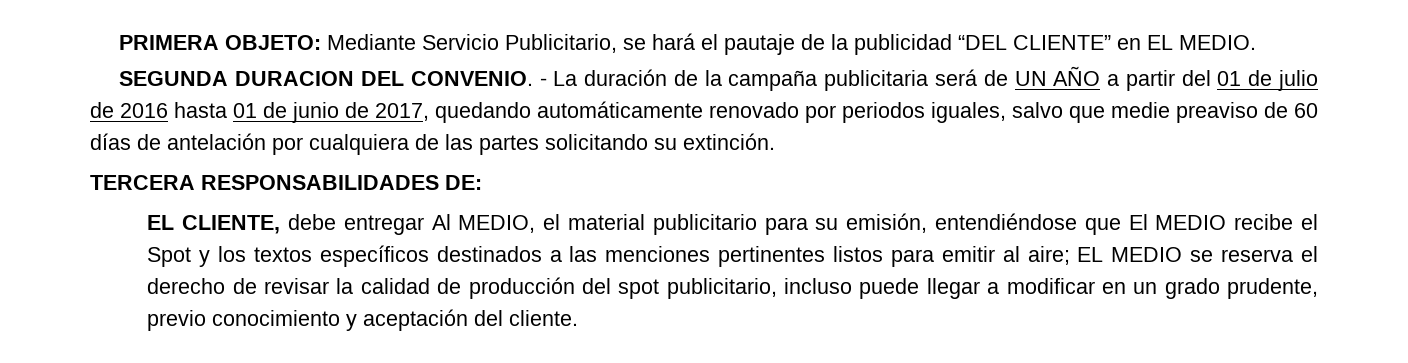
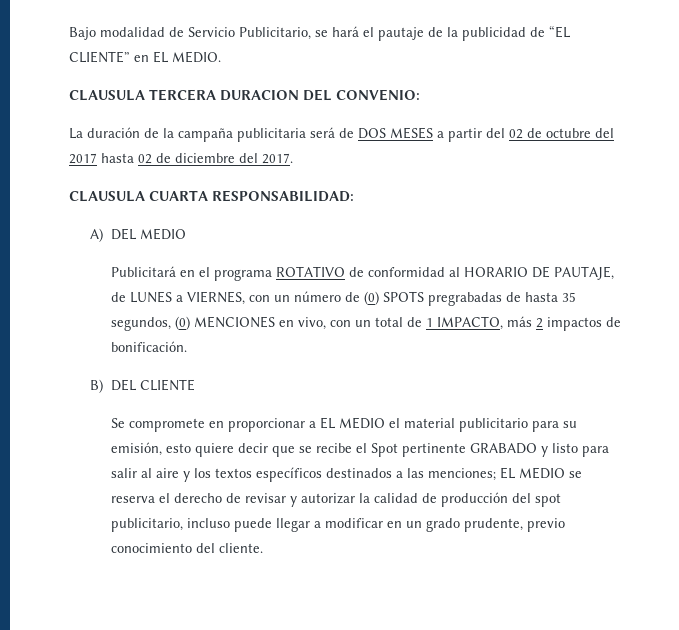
[119,34,417,50] PRIMERA OBJETO: Mediante -> [69,27,184,40] Bajo modalidad de
[958,35,1008,50] “DEL -> [530,25,570,38] de “EL
[119,71,547,86] SEGUNDA DURACION DEL CONVENIO. - -> [69,89,420,101] CLAUSULA TERCERA DURACION DEL CONVENIO: //
[1014,66,1101,86] UN AÑO -> [358,127,433,139] DOS MESES
[1217,70,1318,91] [90,101,1318,123] [90,133,775,155] [90,175,482,190] [147,214,536,235] 01 de julio de 2016 hasta 01 de junio de 2017, quedando automáticamente renovado por periodos iguales, salvo que medie preaviso de 60 días de antelación por cualquiera de las partes solicitando su extinción. // TERCERA RESPONSABILIDADES DE: // EL CLIENTE, debe entregar Al MEDIO, -> [509,128,614,139] [69,153,293,164] [69,190,354,202] [89,228,186,242] [110,266,614,281] [110,291,576,306] [110,316,621,331] [110,341,187,352] [89,379,195,393] [110,417,385,432] 02 de octubre del 2017 hasta 02 de diciembre del 2017. // CLAUSULA CUARTA RESPONSABILIDAD: // A) DEL MEDIO // Publicitará en el programa ROTATIVO de conformidad al HORARIO DE PAUTAJE, de LUNES a VIERNES, con un número de (0) SPOTS pregrabadas de hasta 35 segundos, (0) MENCIONES en vivo, con un total de 1 IMPACTO, más 2 impactos de bonificación. // B) DEL CLIENTE // Se compromete en proporcionar a EL MEDIO
[934,213,1319,235] [147,247,192,267] entendiéndose que El MEDIO recibe el Spot -> [165,443,609,457] [110,468,179,478] esto quiere decir que se recibe el Spot pertinente GRABADO y listo para salir al aire
[605,246,1070,267] menciones pertinentes listos para emitir al aire; -> [427,468,496,481] menciones;
(330, 286) none -> [289,493,355,507] y autorizar
[346,309,469,331] y aceptación -> (192, 548) none

